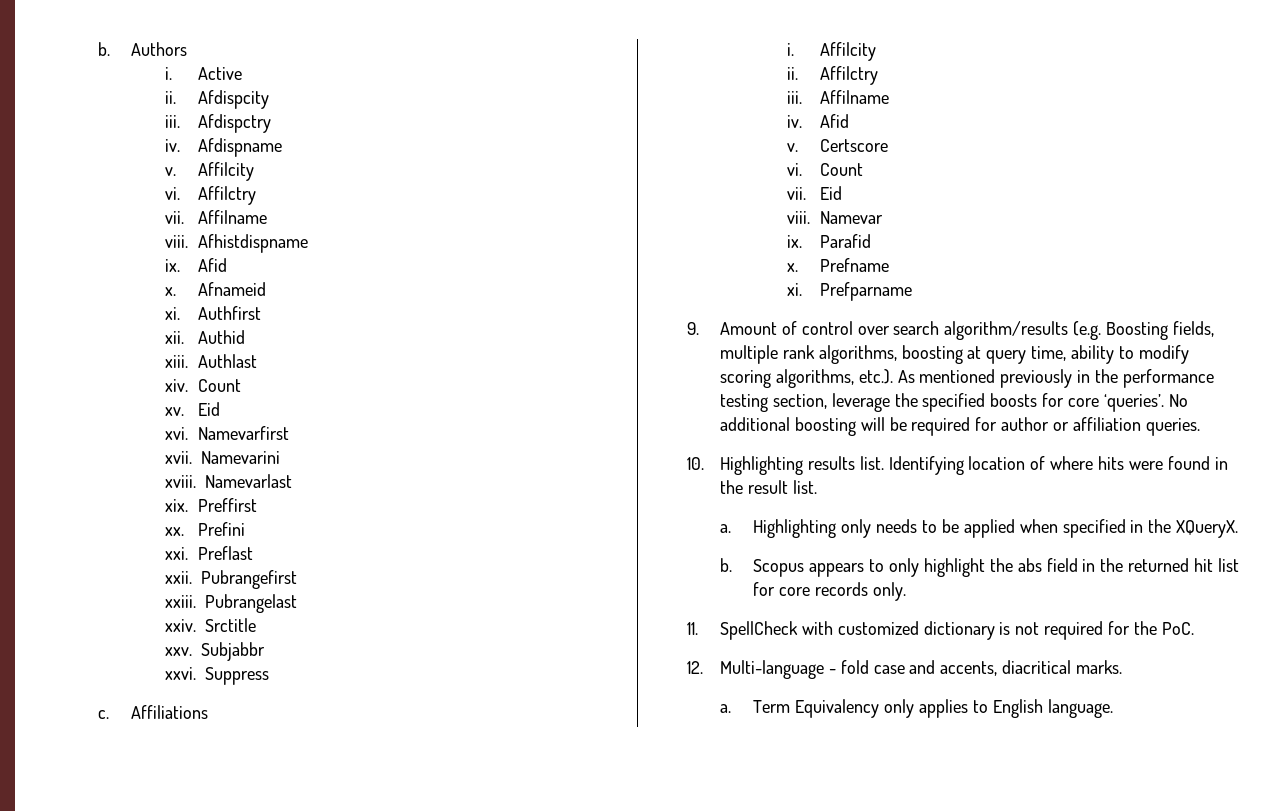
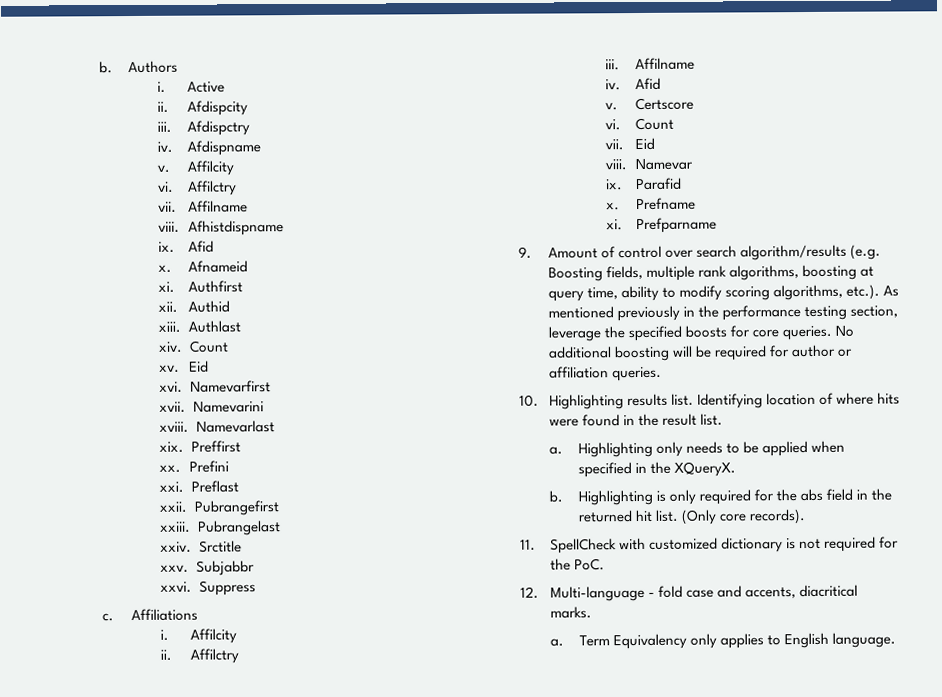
[1103,394,1164,412] ‘queries’. -> [781,325,832,341] queries.
[753,558,985,577] Scopus appears to only highlight -> [577,489,775,506] Highlighting is only required for
[1217,558,1239,572] [753,582,907,601] list for core records only. -> [655,509,807,525] list. (Only core records).

